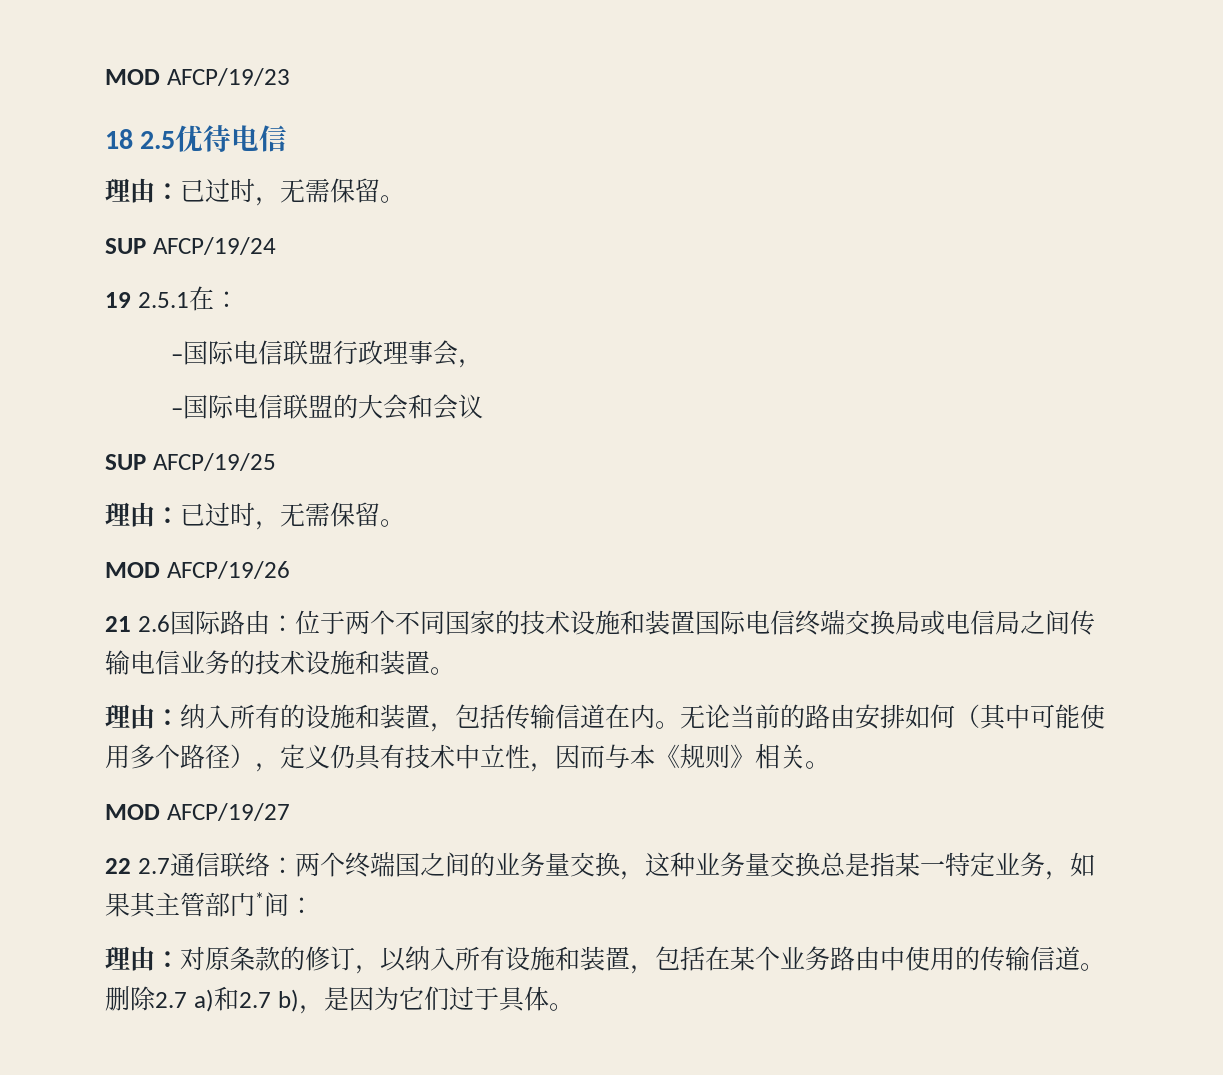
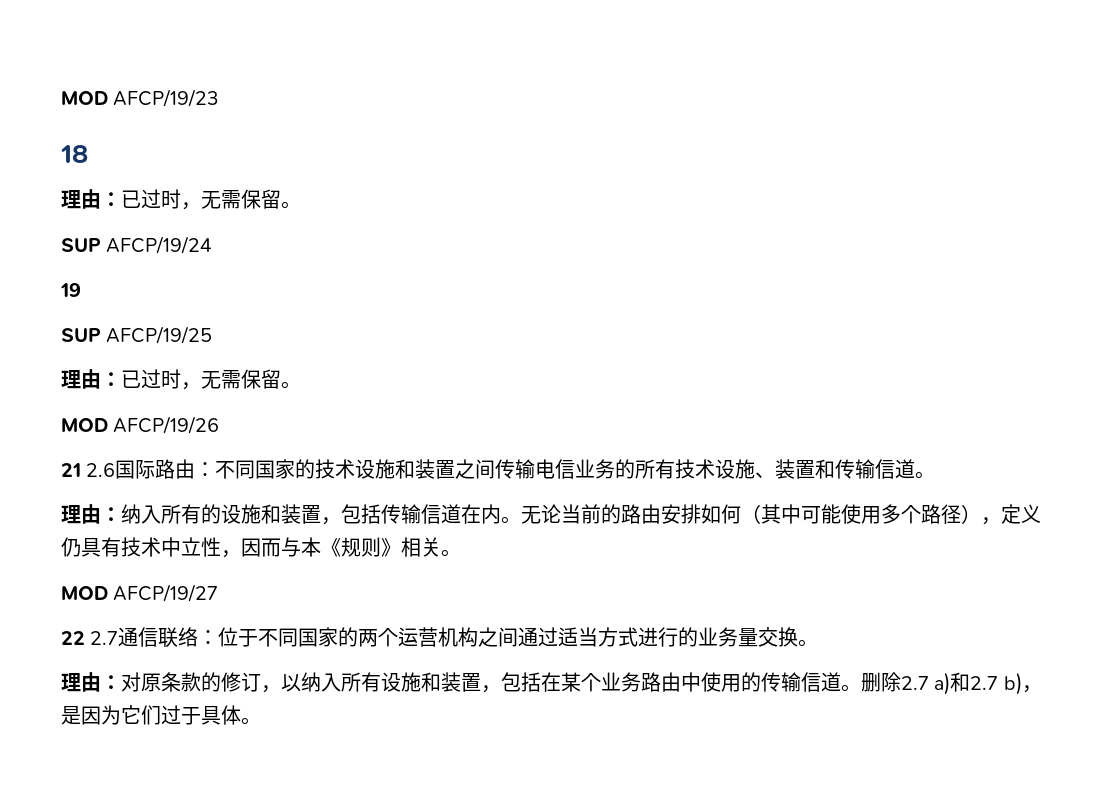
[140,125,288,152] 2.5优待电信 -> (88, 154) none
[137,286,239,311] [170,340,483,368] [170,394,483,420] 2.5.1在： // –国际电信联盟行政理事会， // –国际电信联盟的大会和会议 -> (81, 290) none
[294,610,395,635] 位于两个 -> (216, 469) none
[694,610,1020,636] 国际电信终端交换局或电信局 -> (456, 469) none
[255,650,430,675] 技术设施和装置 -> [635,459,916,479] 所有技术设施、装置和传输信道
[294,852,1095,880] [105,892,314,918] 两个终端国之间的业务量交换，这种业务量交换总是指某一特定业务，如果其主管部门*间： -> [218,627,819,647] 位于不同国家的两个运营机构之间通过适当方式进行的业务量交换。

